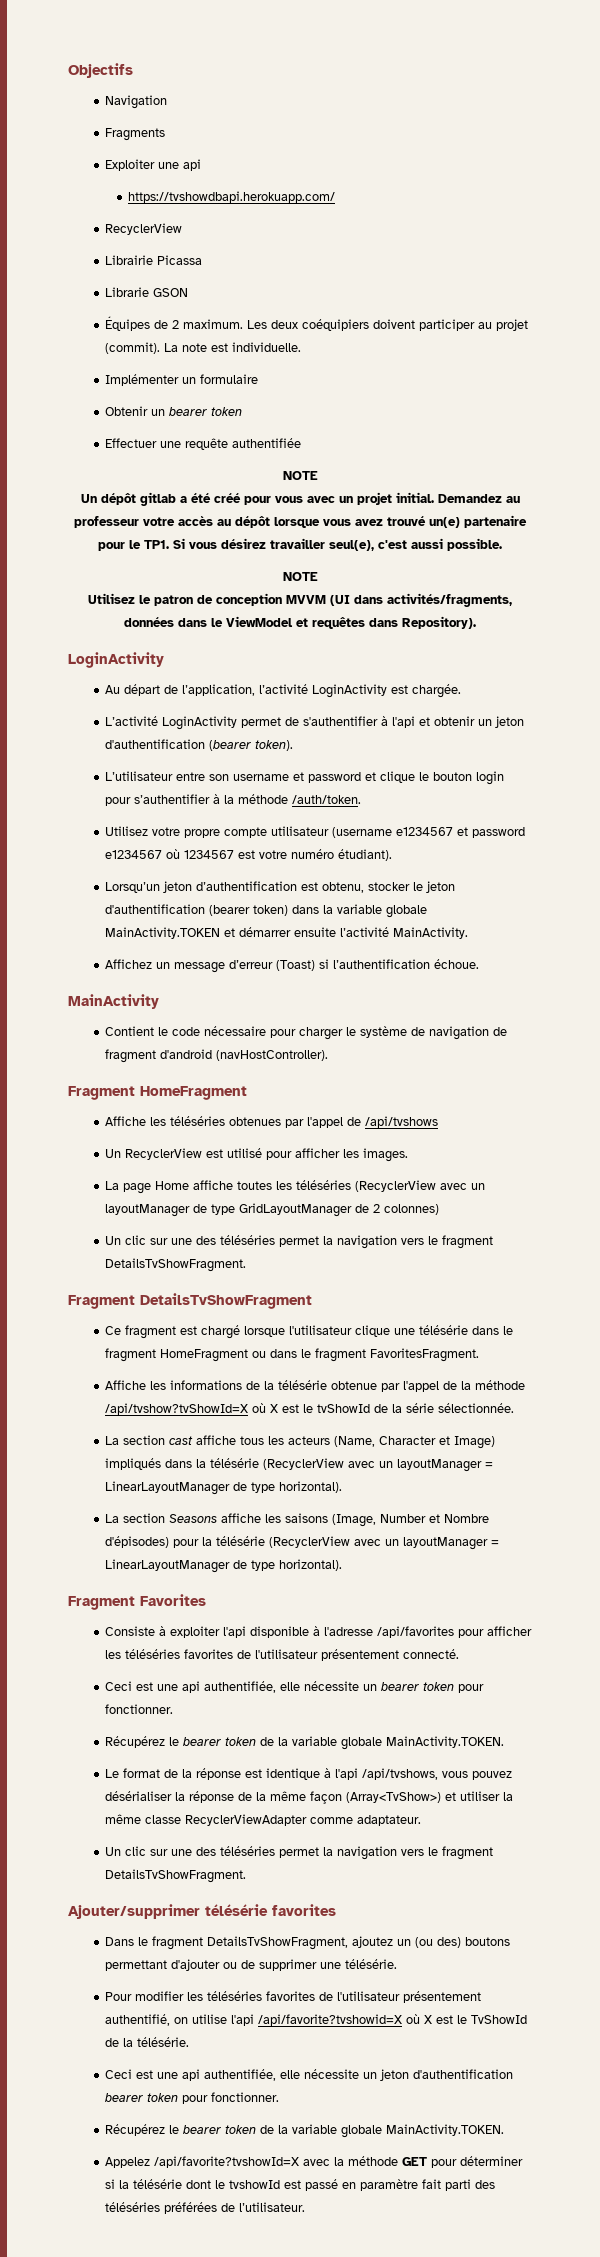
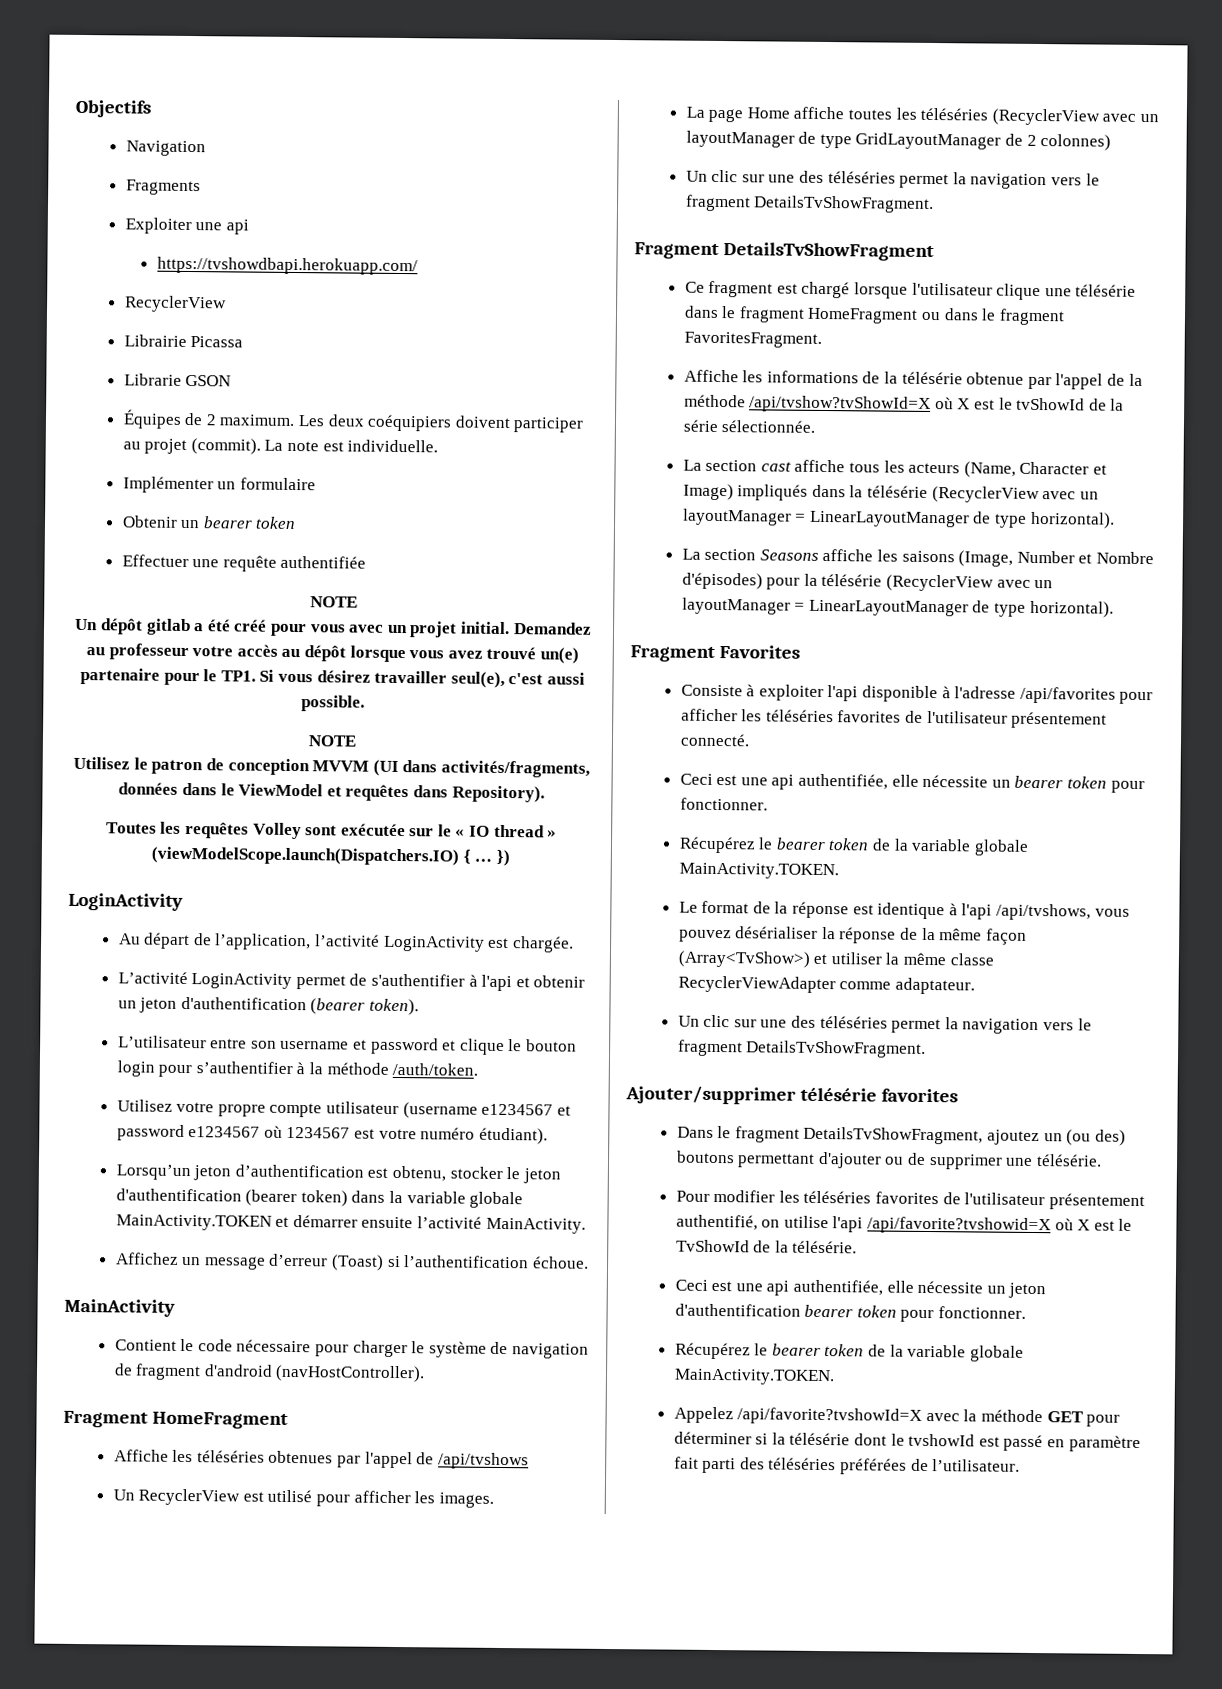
(476, 622) none -> [105,821,558,840] [151,846,510,867] // Toutes les requêtes Volley sont exécutée sur le « IO thread » (viewModelScope.launch(Dispatchers.IO) { … })

